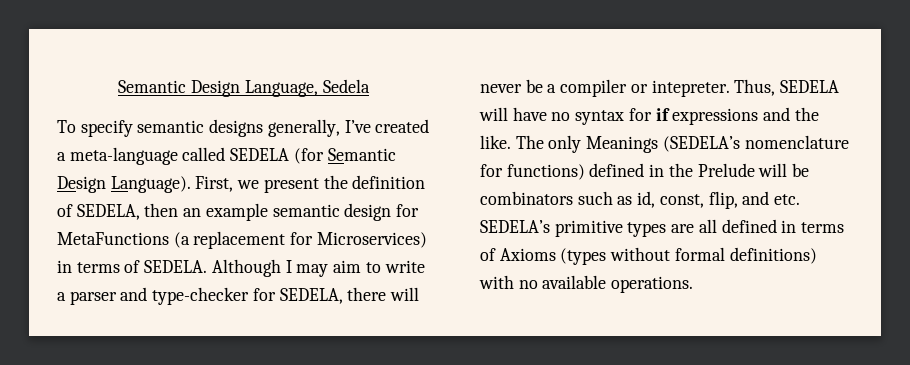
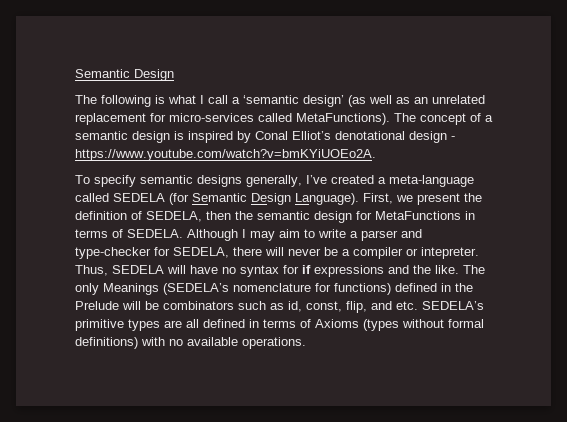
[118,79,370,97] Semantic Design Language, Sedela -> [75,69,174,81] [75,95,485,107] [75,113,493,125] [75,131,455,143] [75,149,376,161] Semantic Design // The following is what I call a ‘semantic design’ (as well as an unrelated replacement for micro-services called MetaFunctions). The concept of a semantic design is inspired by Conal Elliot’s denotational design - https://www.youtube.com/watch?v=bmKYiUOEo2A.
[183,203,268,221] an example -> [235,211,253,220] the
[173,231,427,249] (a replacement for Microservices) -> (461, 215) none

